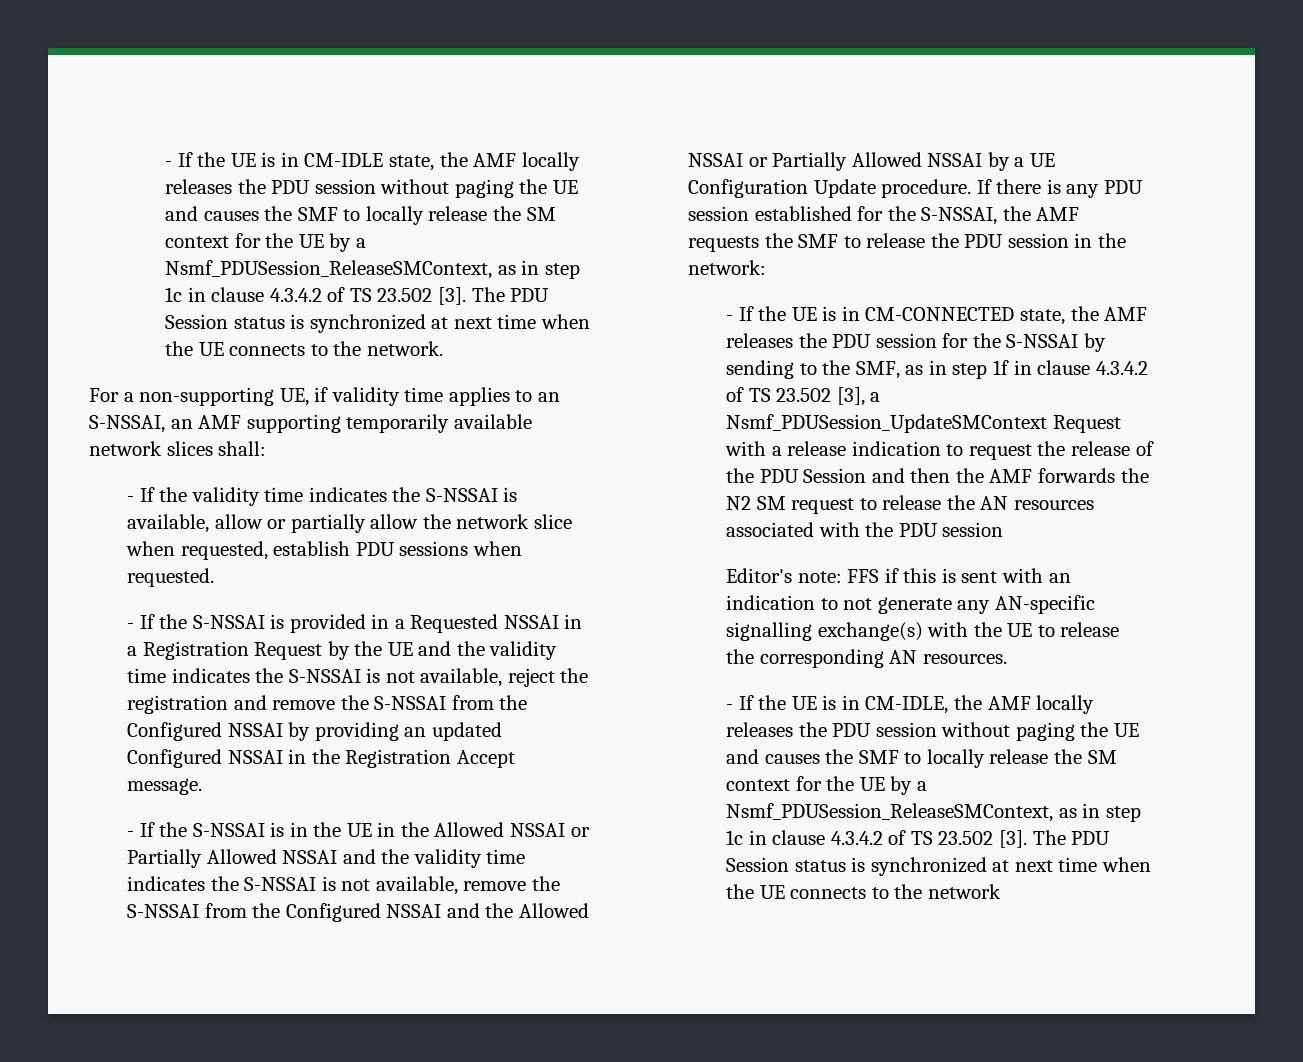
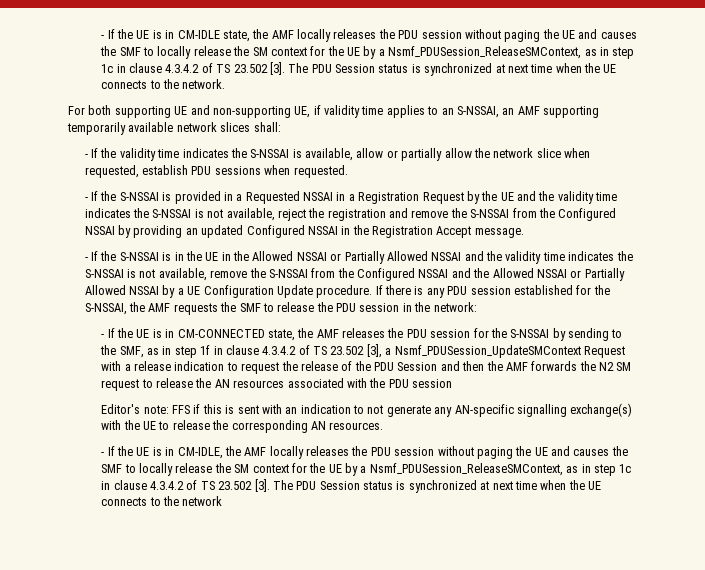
[123,392,134,402] a -> [88,105,210,118] both supporting UE and

